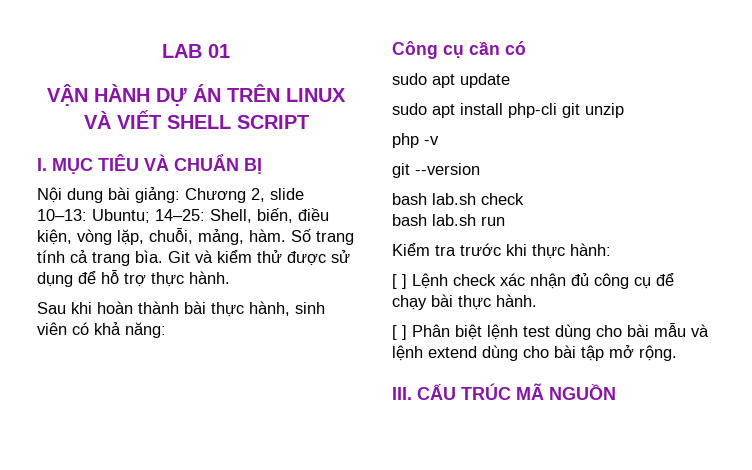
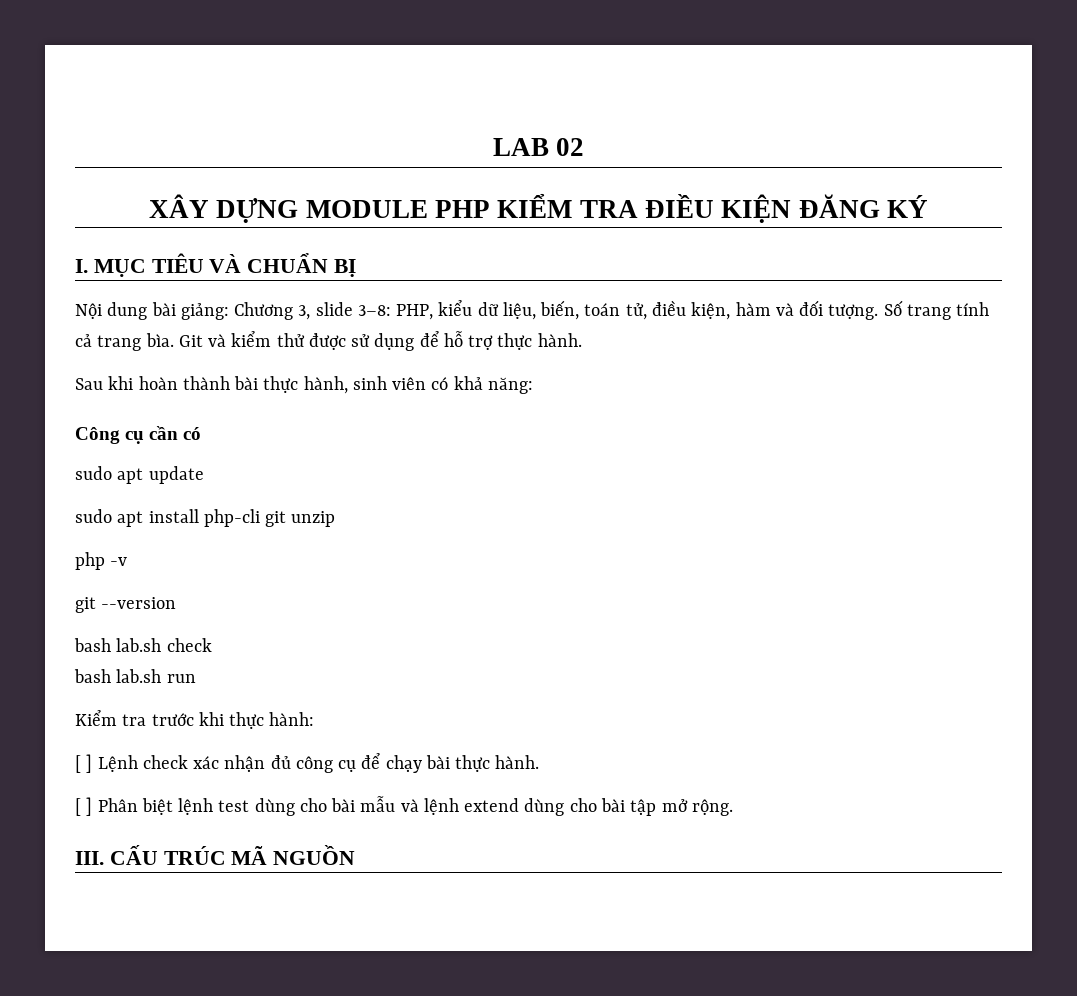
[208,44,230,58] [47,84,346,106] [83,110,309,129] 01 // VẬN HÀNH DỰ ÁN TRÊN LINUX VÀ VIẾT SHELL SCRIPT -> [556,138,585,156] [149,193,928,223] 02 // XÂY DỰNG MODULE PHP KIỂM TRA ĐIỀU KIỆN ĐĂNG KÝ
[251,188,304,202] [37,208,329,223] [37,228,286,245] 2, slide 10–13: Ubuntu; 14–25: Shell, biến, điều kiện, vòng lặp, chuỗi, mảng, hàm. -> [298,300,879,320] 3, slide 3–8: PHP, kiểu dữ liệu, biến, toán tử, điều kiện, hàm và đối tượng.

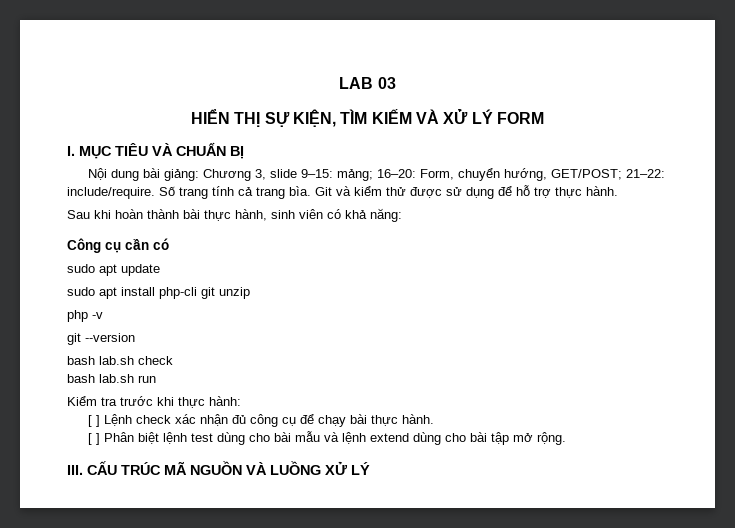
[556,138,585,156] [149,193,928,223] 02 // XÂY DỰNG MODULE PHP KIỂM TRA ĐIỀU KIỆN ĐĂNG KÝ -> [377,77,396,89] [191,109,544,127] 03 // HIỂN THỊ SỰ KIỆN, TÌM KIẾM VÀ XỬ LÝ FORM
[357,300,879,320] 3–8: PHP, kiểu dữ liệu, biến, toán tử, điều kiện, hàm và đối tượng. -> [300,168,665,181] [67,187,155,199] 9–15: mảng; 16–20: Form, chuyển hướng, GET/POST; 21–22: include/require.
(356, 855) none -> [246,461,370,475] VÀ LUỒNG XỬ LÝ

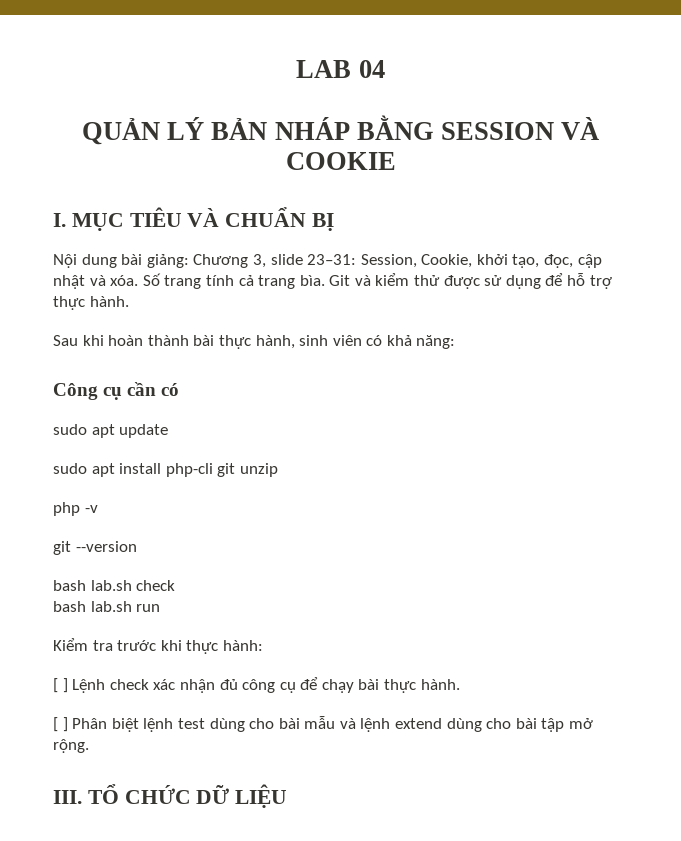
[377,77,396,89] [191,109,544,127] 03 // HIỂN THỊ SỰ KIỆN, TÌM KIẾM VÀ XỬ LÝ FORM -> [358,60,385,78] [82,115,599,145] [285,152,396,170] 04 // QUẢN LÝ BẢN NHÁP BẰNG SESSION VÀ COOKIE
[300,168,665,181] [67,187,155,199] 9–15: mảng; 16–20: Form, chuyển hướng, GET/POST; 21–22: include/require. -> [307,254,602,268] [53,275,139,289] 23–31: Session, Cookie, khởi tạo, đọc, cập nhật và xóa.
[87,461,370,475] CẤU TRÚC MÃ NGUỒN VÀ LUỒNG XỬ LÝ -> [87,784,288,808] TỔ CHỨC DỮ LIỆU

